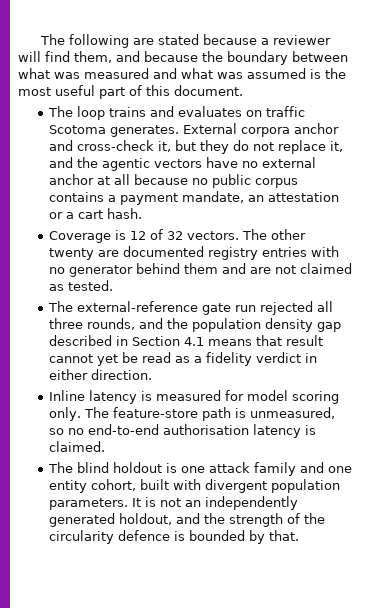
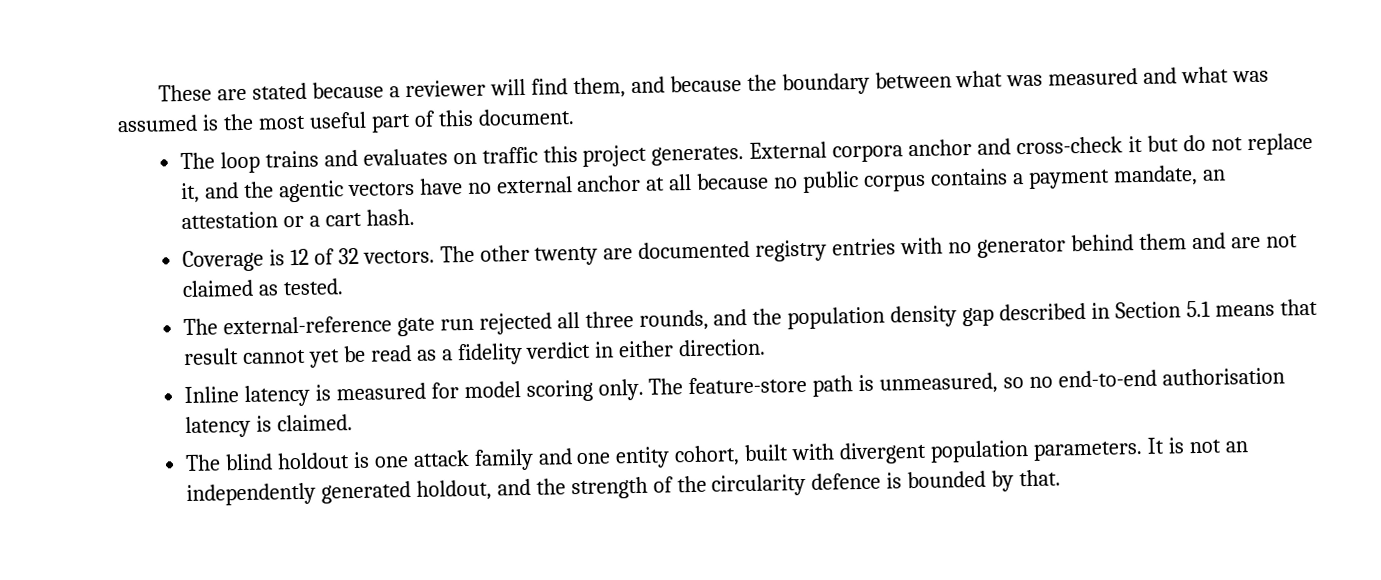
[40,34,130,48] The following -> [158,84,213,102] These
[48,125,106,134] Scotoma -> [542,144,648,167] this project
[157,140,229,154] it, but they -> [1128,135,1179,153] it but
[183,337,204,346] 4.1 -> [1185,300,1211,318] 5.1

